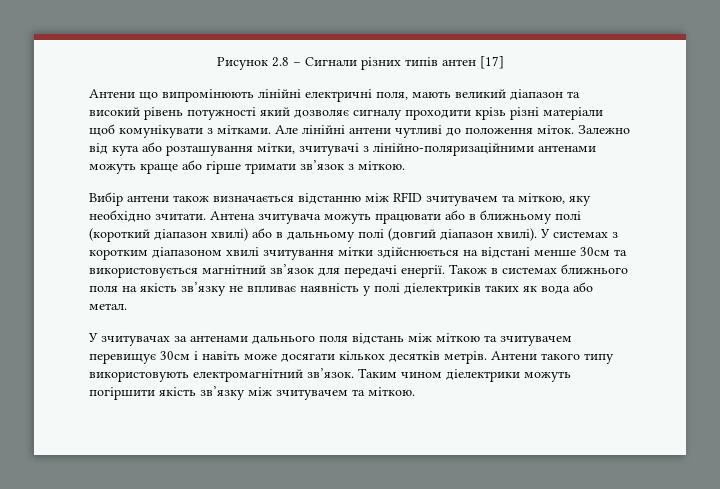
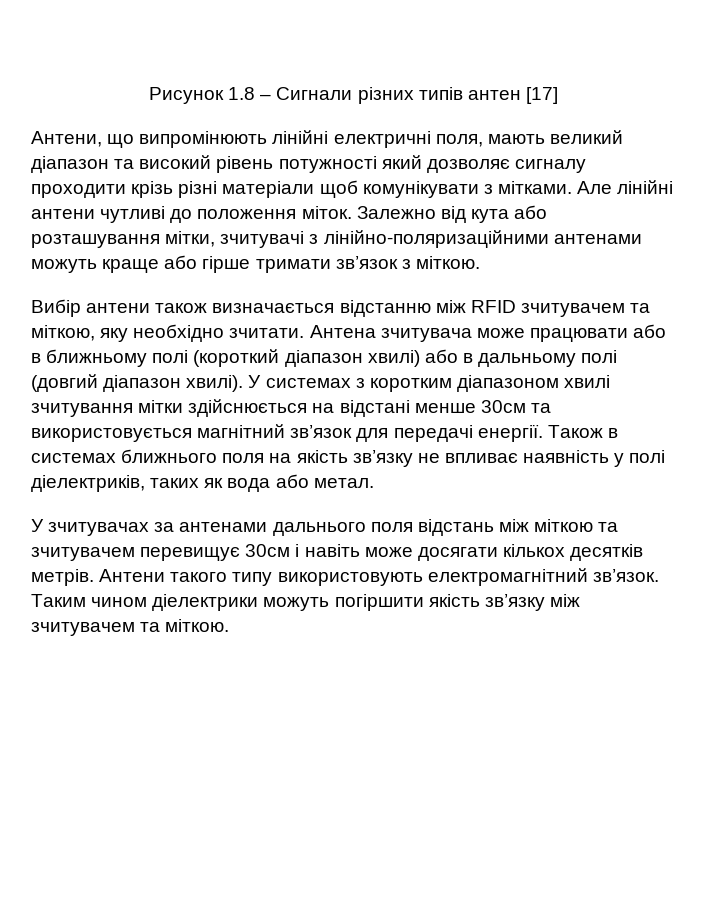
[271,57,289,67] 2.8 -> [228,87,256,100] 1.8
[89,89,135,98] Антени -> [31,131,102,147] Антени,
[324,213,371,224] можуть -> [476,328,525,338] може
[404,283,481,296] діелектриків -> [31,475,145,492] діелектриків,

